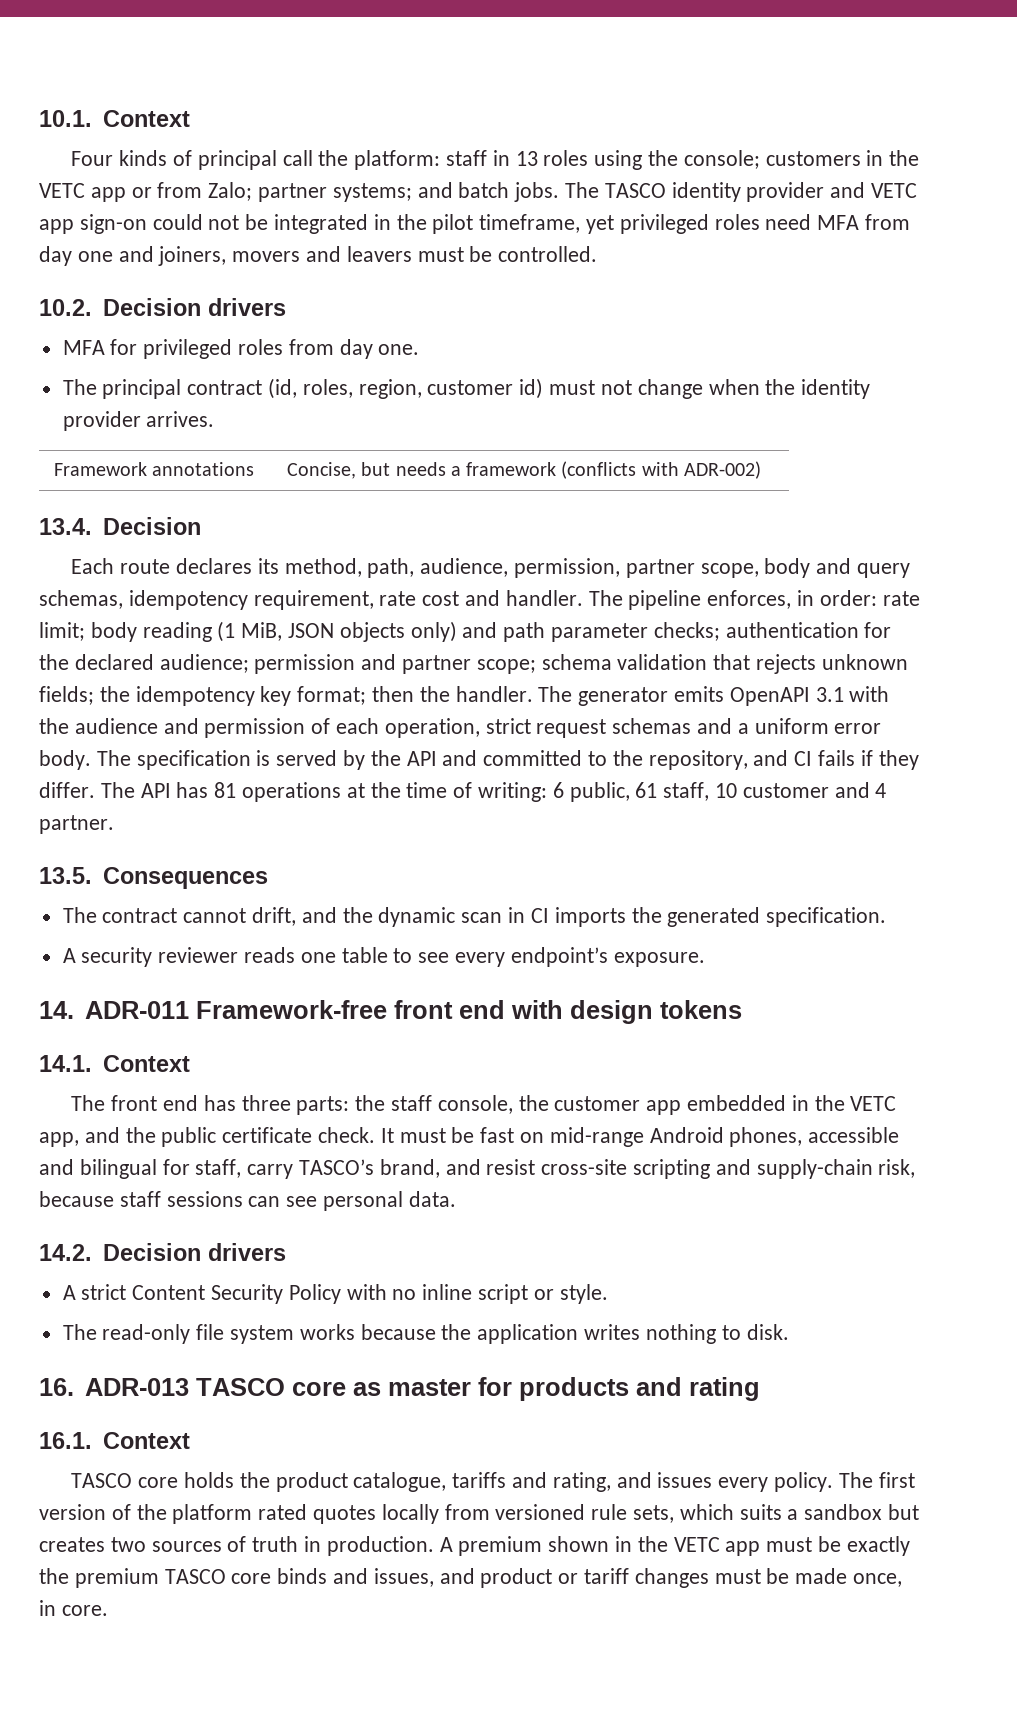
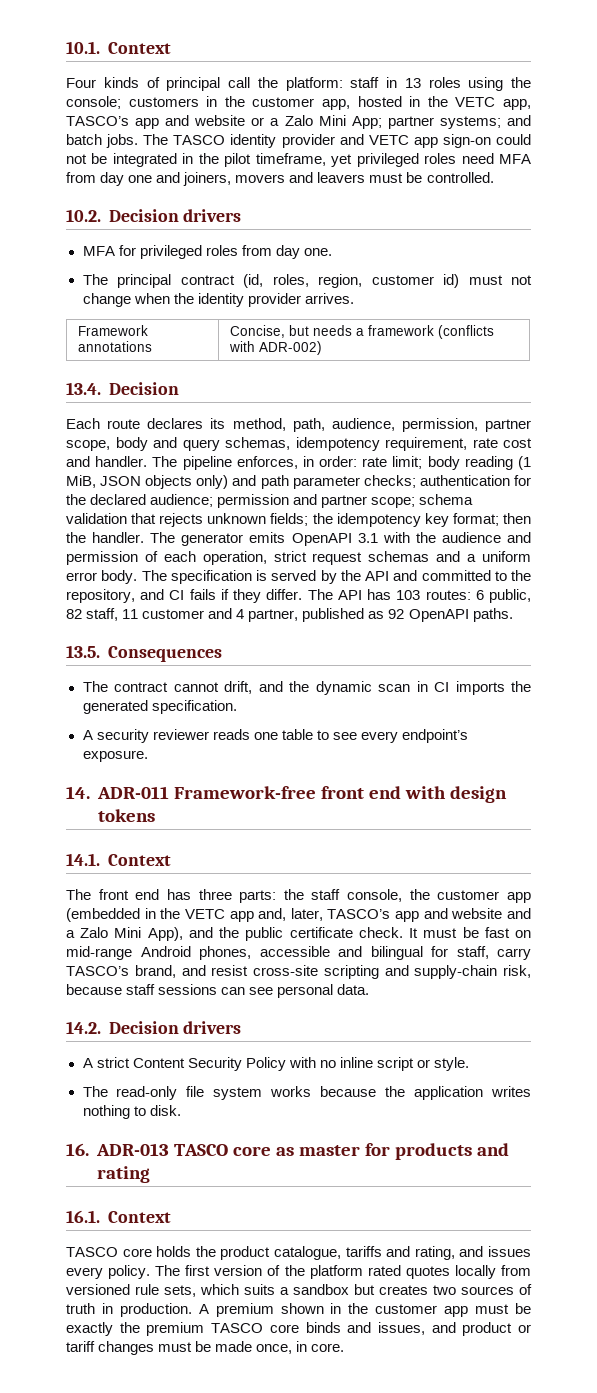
[39,182,253,202] VETC app or from Zalo; -> [252,96,532,110] [66,115,382,129] customer app, hosted in the VETC app, TASCO’s app and website or a Zalo Mini App;
[214,782,887,802] [39,815,114,834] 81 operations at the time of writing: 6 public, 61 staff, 10 customer and 4 partner. -> [396,589,531,603] [66,608,513,622] 103 routes: 6 public, 82 staff, 11 customer and 4 partner, published as 92 OpenAPI paths.
[686,1095,897,1111] [39,1132,79,1147] embedded in the VETC app, -> [66,908,531,922] [66,927,183,941] (embedded in the VETC app and, later, TASCO’s app and website and a Zalo Mini App),
[673,1537,720,1552] VETC -> [375,1304,438,1314] customer

